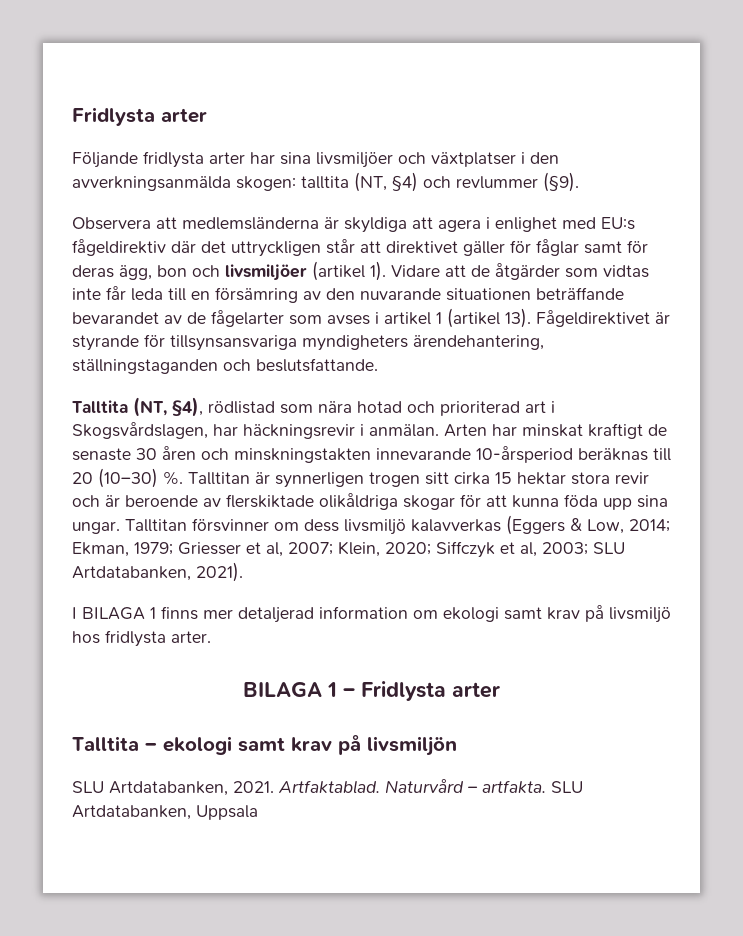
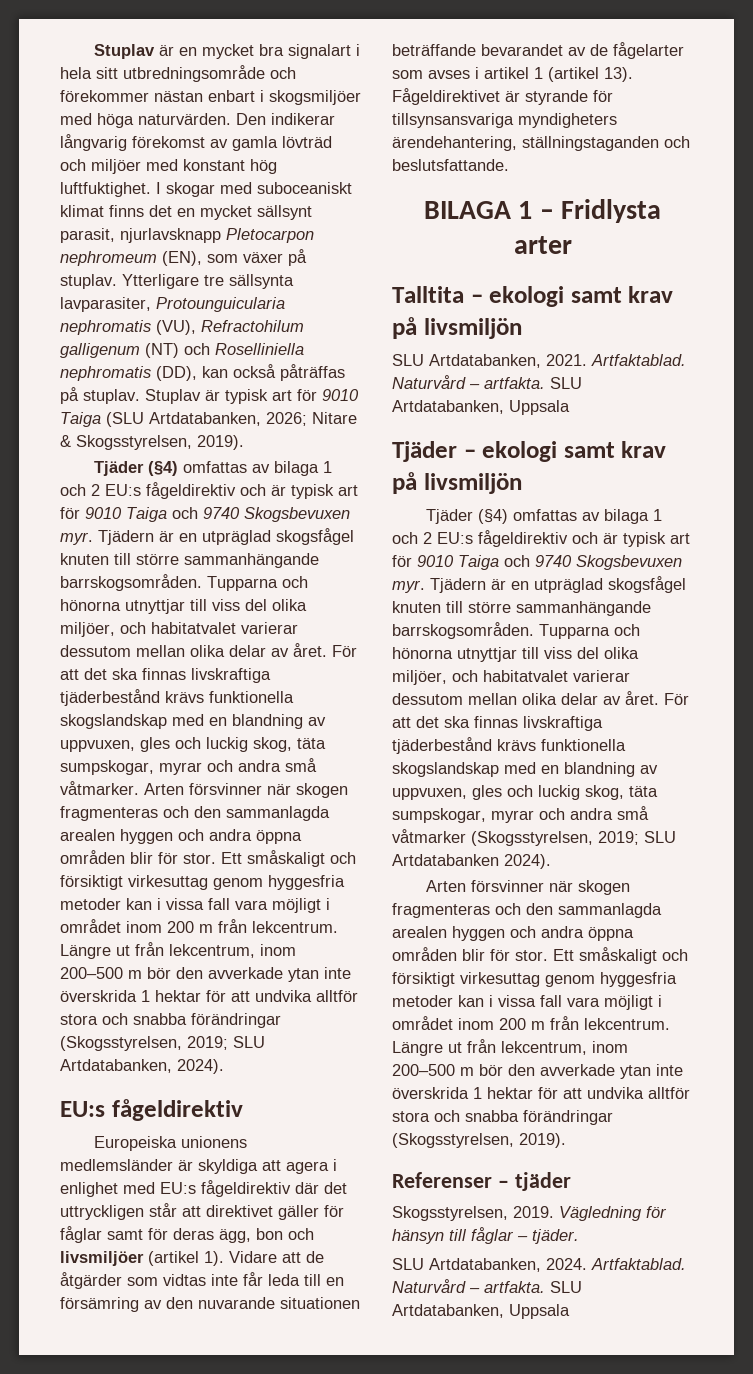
[72,107,207,126] [72,151,559,168] [72,172,579,192] [72,217,319,230] Fridlysta arter // Följande fridlysta arter har sina livsmiljöer och växtplatser i den avverkningsanmälda skogen: talltita (NT, §4) och revlummer (§9). // Observera att medlemsländerna -> [94,44,361,59] [60,65,296,82] [60,90,361,105] [60,113,335,128] [60,134,332,151] [60,159,277,174] [60,182,352,197] [60,205,312,220] [60,228,314,243] [60,249,307,266] [60,274,294,289] [60,297,285,312] [60,320,304,335] [60,343,304,358] [60,364,345,381] [60,387,359,404] [60,412,357,427] [60,435,244,450] [94,461,333,476] [60,482,358,499] [60,507,350,522] [60,528,354,545] [60,553,319,568] [60,574,308,591] [60,599,307,614] [60,622,298,637] [60,643,357,657] [60,668,271,683] [60,689,294,706] [60,714,326,729] [60,737,326,752] [60,758,317,775] [60,781,348,798] [60,806,330,821] [60,829,302,844] [60,850,356,867] [60,875,345,890] [60,898,330,913] [60,919,338,933] [60,942,296,959] [60,967,351,982] [60,990,358,1002] [60,1013,281,1028] [60,1036,265,1051] [60,1059,224,1074] [60,1099,243,1121] [94,1136,248,1151] [60,1159,173,1171] Stuplav är en mycket bra signalart i hela sitt utbredningsområde och förekommer nästan enbart i skogsmiljöer med höga naturvärden. Den indikerar långvarig förekomst av gamla lövträd och miljöer med konstant hög luftfuktighet. I skogar med suboceaniskt klimat finns det en mycket sällsynt parasit, njurlavsknapp Pletocarpon nephromeum (EN), som växer på stuplav. Ytterligare tre sällsynta lavparasiter, Protounguicularia nephromatis (VU), Refractohilum galligenum (NT) och Roselliniella nephromatis (DD), kan också påträffas på stuplav. Stuplav är typisk art för 9010 Taiga (SLU Artdatabanken, 2026; Nitare & Skogsstyrelsen, 2019). // Tjäder (§4) omfattas av bilaga 1 och 2 EU:s fågeldirektiv och är typisk art för 9010 Taiga och 9740 Skogsbevuxen myr. Tjädern är en utpräglad skogsfågel knuten till större sammanhängande barrskogsområden. Tupparna och hönorna utnyttjar till viss del olika miljöer, och habitatvalet varierar dessutom mellan olika delar av året. För att det ska finnas livskraftiga tjäderbestånd krävs funktionella skogslandskap med en blandning av uppvuxen, gles och luckig skog, täta sumpskogar, myrar och andra små våtmarker. Arten försvinner när skogen fragmenteras och den sammanlagda arealen hyggen och andra öppna områden blir för stor. Ett småskaligt och försiktigt virkesuttag genom hyggesfria metoder kan i vissa fall vara möjligt i området inom 200 m från lekcentrum. Längre ut från lekcentrum, inom 200–500 m bör den avverkade ytan inte överskrida 1 hektar för att undvika alltför stora och snabba förändringar (Skogsstyrelsen, 2019; SLU Artdatabanken, 2024). // EU:s fågeldirektiv // Europeiska unionens medlemsländer
[72,397,555,417] [72,422,667,439] [72,446,671,463] [72,468,649,488] [72,493,668,510] [72,515,670,535] [72,541,625,558] [72,562,243,582] [72,605,671,623] [72,630,211,647] // Talltita (NT, §4), rödlistad som nära hotad och prioriterad art i Skogsvårdslagen, har häckningsrevir i anmälan. Arten har minskat kraftigt de senaste 30 åren och minskningstakten innevarande 10-årsperiod beräknas till 20 (10–30) %. Talltitan är synnerligen trogen sitt cirka 15 hektar stora revir och är beroende av flerskiktade olikåldriga skogar för att kunna föda upp sina ungar. Talltitan försvinner om dess livsmiljö kalavverkas (Eggers & Low, 2014; Ekman, 1979; Griesser et al, 2007; Klein, 2020; Siffczyk et al, 2003; SLU Artdatabanken, 2021). // I BILAGA 1 finns mer detaljerad information om ekologi samt krav på livsmiljö hos fridlysta arter. -> (509, 165) none
(258, 812) none -> [392,441,667,462] [392,472,522,494] [426,509,663,524] [392,530,690,547] [392,555,682,570] [392,576,686,593] [392,601,651,616] [392,622,640,639] [392,647,639,662] [392,670,630,685] [392,691,689,705] [392,716,603,731] [392,737,626,754] [392,762,658,777] [392,785,658,800] [392,806,649,823] [392,829,676,846] [392,854,551,869] [426,880,631,895] [392,903,662,918] [392,926,634,941] [392,947,688,964] [392,972,677,987] [392,995,662,1010] [392,1016,670,1030] [392,1039,628,1056] [392,1064,683,1079] [392,1087,690,1099] [392,1110,613,1125] [392,1133,566,1148] [392,1172,571,1191] [392,1206,667,1221] [392,1227,579,1244] [392,1258,686,1272] [392,1279,582,1293] [392,1304,570,1319] // Tjäder – ekologi samt krav på livsmiljön // Tjäder (§4) omfattas av bilaga 1 och 2 EU:s fågeldirektiv och är typisk art för 9010 Taiga och 9740 Skogsbevuxen myr. Tjädern är en utpräglad skogsfågel knuten till större sammanhängande barrskogsområden. Tupparna och hönorna utnyttjar till viss del olika miljöer, och habitatvalet varierar dessutom mellan olika delar av året. För att det ska finnas livskraftiga tjäderbestånd krävs funktionella skogslandskap med en blandning av uppvuxen, gles och luckig skog, täta sumpskogar, myrar och andra små våtmarker (Skogsstyrelsen, 2019; SLU Artdatabanken 2024). // Arten försvinner när skogen fragmenteras och den sammanlagda arealen hyggen och andra öppna områden blir för stor. Ett småskaligt och försiktigt virkesuttag genom hyggesfria metoder kan i vissa fall vara möjligt i området inom 200 m från lekcentrum. Längre ut från lekcentrum, inom 200–500 m bör den avverkade ytan inte överskrida 1 hektar för att undvika alltför stora och snabba förändringar (Skogsstyrelsen, 2019). // Referenser – tjäder // Skogsstyrelsen, 2019. Vägledning för hänsyn till fåglar – tjäder. // SLU Artdatabanken, 2024. Artfaktablad. Naturvård – artfakta. SLU Artdatabanken, Uppsala

